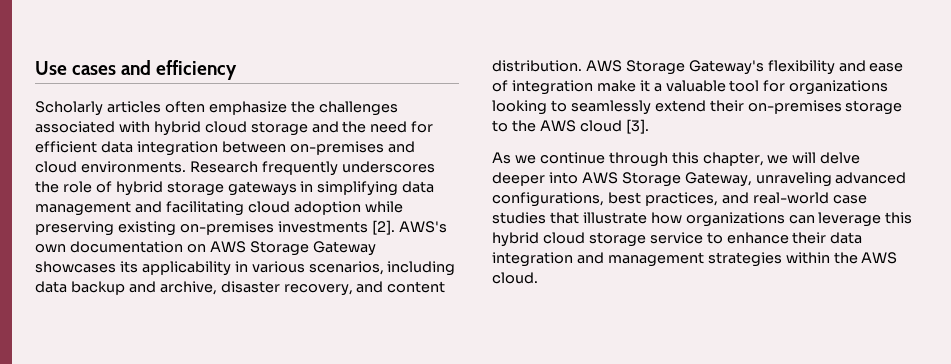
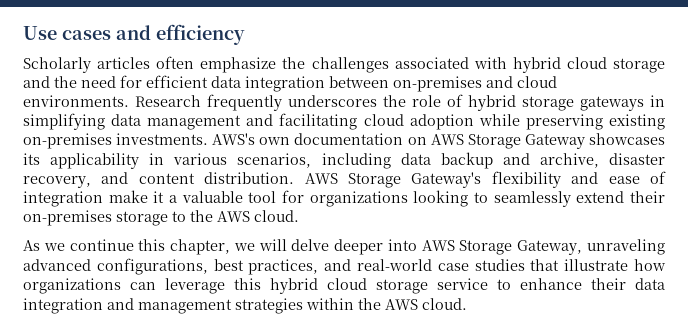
[277,220,395,235] investments [2]. -> [116,133,209,145] investments.
[579,119,649,134] cloud [3]. -> [254,210,299,222] cloud.
[608,152,668,167] through -> (134, 245) none

